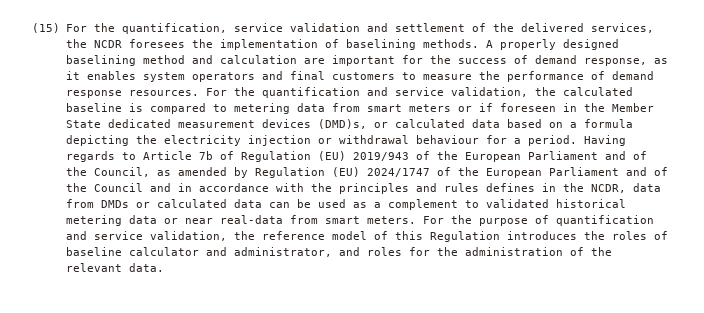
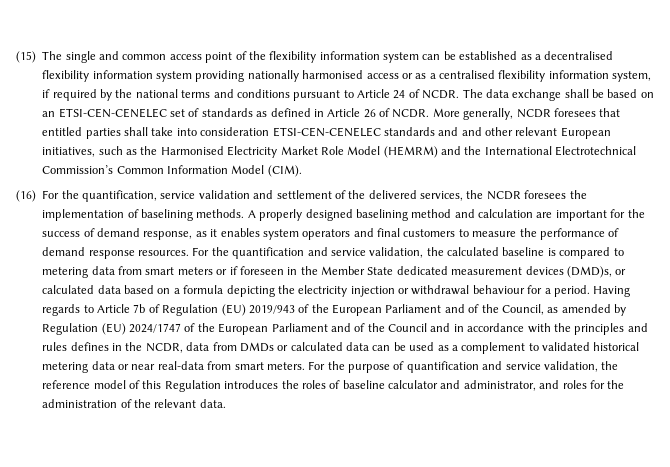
(60, 28) none -> [42,51,614,63] [42,70,652,82] [42,89,654,101] [42,108,621,120] [42,127,611,139] [42,146,637,158] [42,165,302,177] [16,190,36,202] The single and common access point of the flexibility information system can be established as a decentralised flexibility information system providing nationally harmonised access or as a centralised flexibility information system, if required by the national terms and conditions pursuant to Article 24 of NCDR. The data exchange shall be based on an ETSI-CEN-CENELEC set of standards as defined in Article 26 of NCDR. More generally, NCDR foresees that entitled parties shall take into consideration ETSI-CEN-CENELEC standards and and other relevant European initiatives, such as the Harmonised Electricity Market Role Model (HEMRM) and the International Electrotechnical Commission’s Common Information Model (CIM). // (16)

